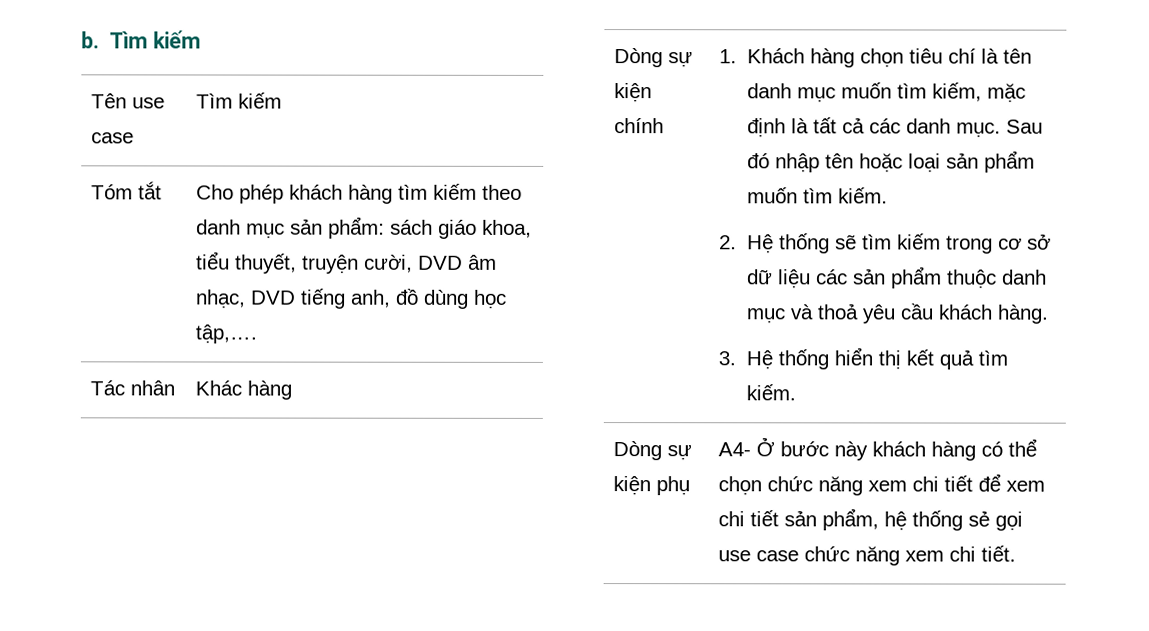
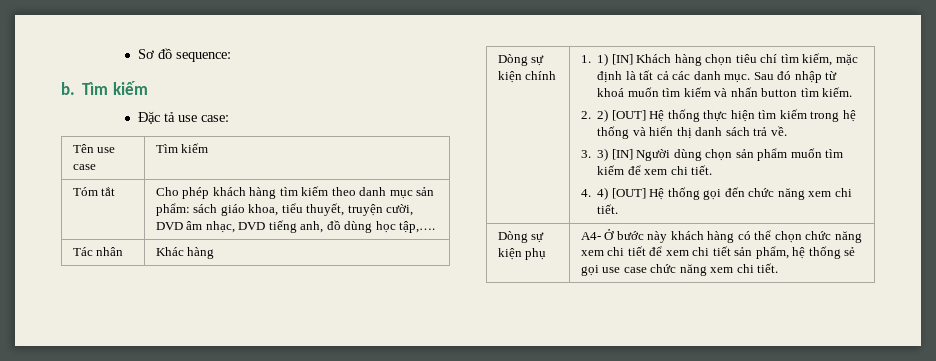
(81, 40) none -> [138,48,232,62] Sơ đồ sequence: //
(202, 39) none -> [138,111,230,124] // Đặc tả use case:
(738, 56) none -> [597,53,633,66] 1) [IN]
[980,48,1032,64] [746,82,892,103] là tên danh mục muốn -> (778, 58) none
[824,150,1035,173] [746,187,888,204] [719,233,1051,254] [746,266,1047,289] [745,303,1049,324] [718,347,1008,370] [745,384,796,401] tên hoặc loại sản phẩm muốn tìm kiếm. // 2. Hệ thống sẽ tìm kiếm trong cơ sở dữ liệu các sản phẩm thuộc danh mục và thoả yêu cầu khách hàng. // 3. Hệ thống hiển thị kết quả tìm kiếm. -> [825,71,838,80] [597,87,853,97] [580,109,856,122] [597,126,787,139] [580,148,844,161] [597,165,713,175] [580,187,852,200] [597,204,619,214] từ khoá muốn tìm kiếm và nhấn button tìm kiếm. // 2. 2) [OUT] Hệ thống thực hiện tìm kiếm trong hệ thống và hiển thị danh sách trả về. // 3. 3) [IN] Người dùng chọn sản phẩm muốn tìm kiếm để xem chi tiết. // 4. 4) [OUT] Hệ thống gọi đến chức năng xem chi tiết.

